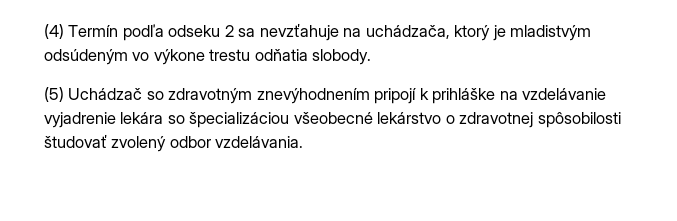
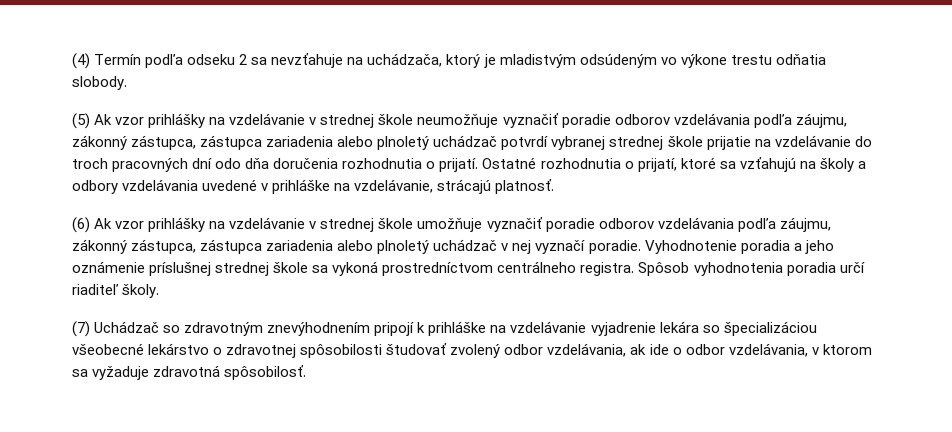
(64, 94) none -> [94,113,847,128] [72,135,872,150] [72,157,866,172] [72,179,555,194] [72,217,831,233] [72,239,834,254] [72,261,865,276] [72,284,160,298] [72,321,90,337] Ak vzor prihlášky na vzdelávanie v strednej škole neumožňuje vyznačiť poradie odborov vzdelávania podľa záujmu, zákonný zástupca, zástupca zariadenia alebo plnoletý uchádzač potvrdí vybranej strednej škole prijatie na vzdelávanie do troch pracovných dní odo dňa doručenia rozhodnutia o prijatí. Ostatné rozhodnutia o prijatí, ktoré sa vzťahujú na školy a odbory vzdelávania uvedené v prihláške na vzdelávanie, strácajú platnosť. // (6) Ak vzor prihlášky na vzdelávanie v strednej škole umožňuje vyznačiť poradie odborov vzdelávania podľa záujmu, zákonný zástupca, zástupca zariadenia alebo plnoletý uchádzač v nej vyznačí poradie. Vyhodnotenie poradia a jeho oznámenie príslušnej strednej škole sa vykoná prostredníctvom centrálneho registra. Spôsob vyhodnotenia poradia určí riaditeľ školy. // (7)
[215,136,304,148] vzdelávania. -> [547,343,872,357] [72,365,307,380] vzdelávania, ak ide o odbor vzdelávania, v ktorom sa vyžaduje zdravotná spôsobilosť.

